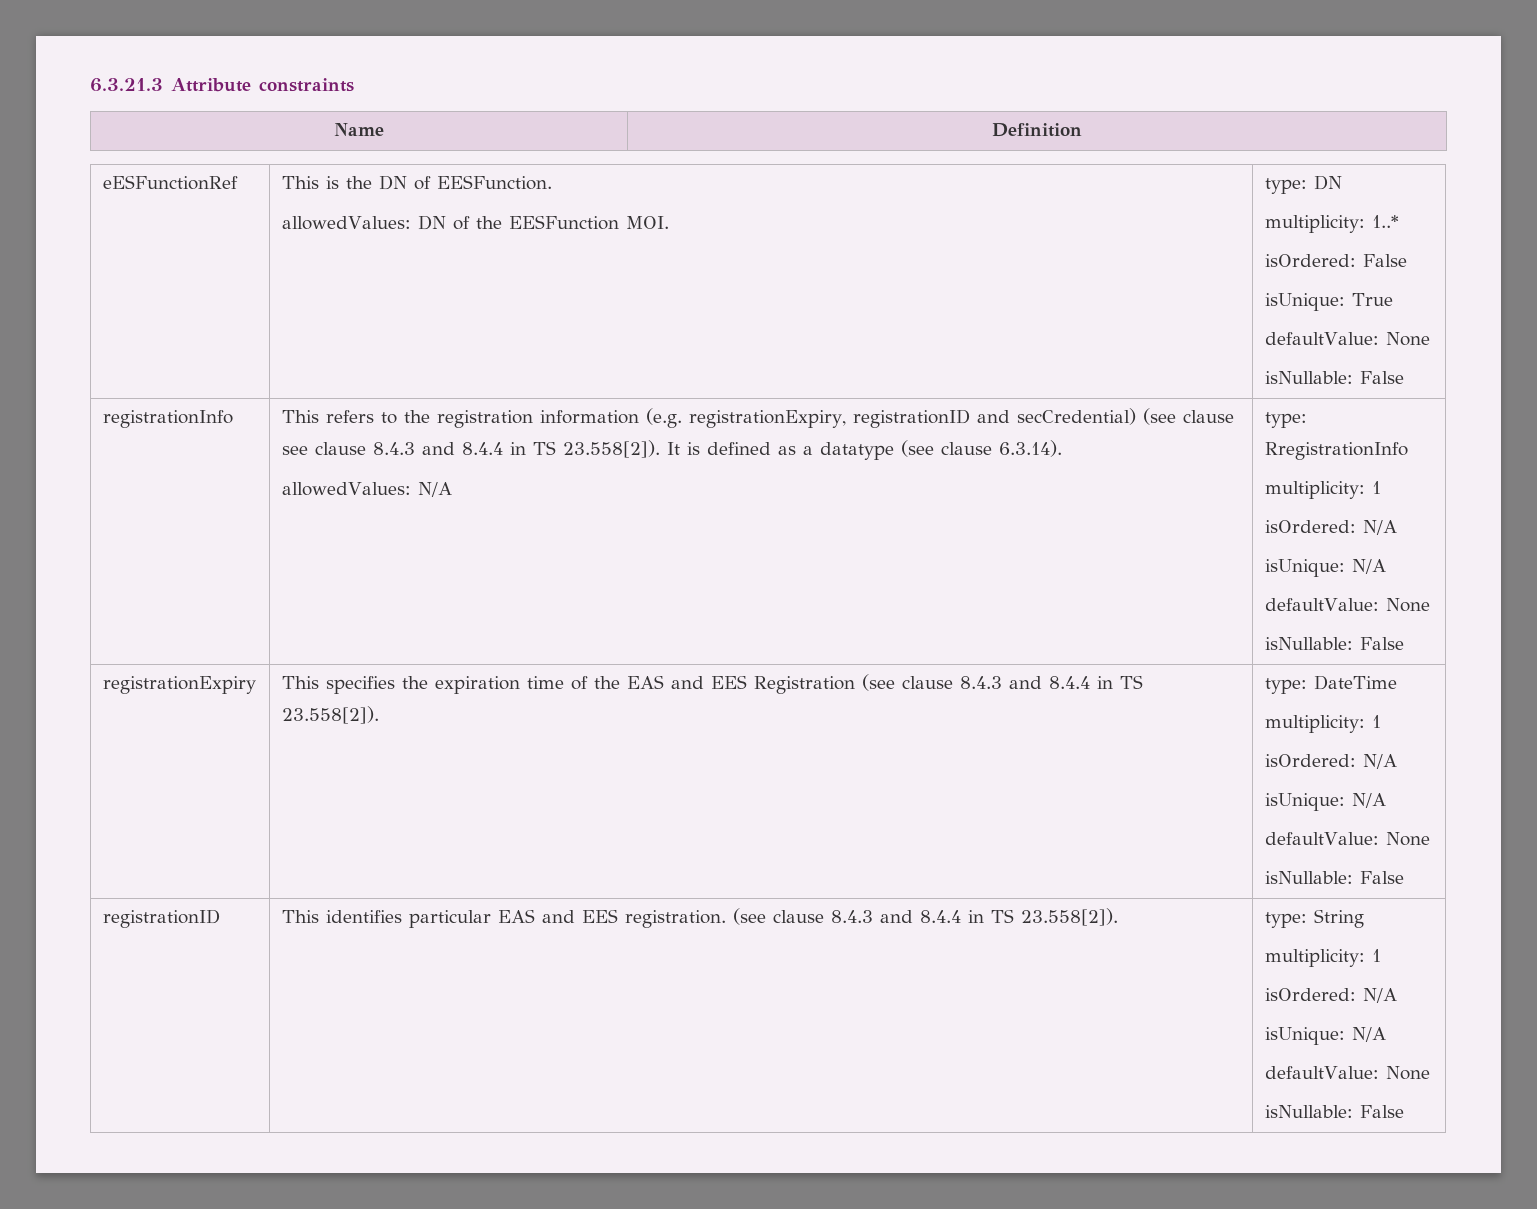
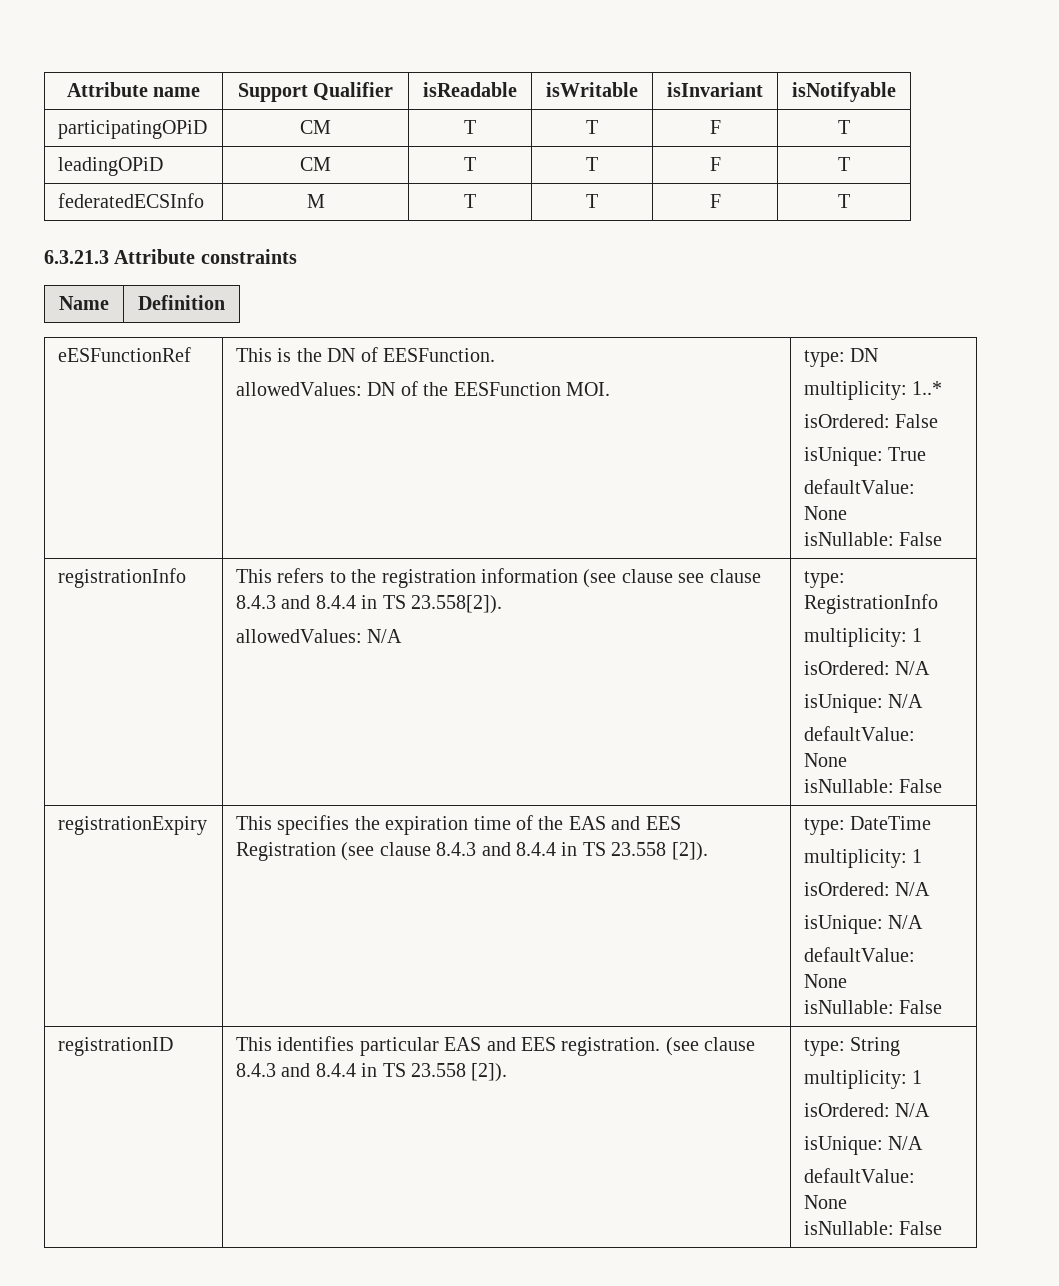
(90, 85) none -> [66,82,201,97] [237,82,394,102] [423,82,517,97] [546,82,638,97] [667,82,763,97] [792,82,896,102] [58,120,208,139] [300,120,331,134] [464,120,476,134] [586,120,598,134] [709,120,721,134] [838,120,850,134] [58,157,164,176] [300,157,331,171] [464,157,476,171] [586,157,598,171] [709,157,721,171] [838,157,850,171] [58,193,205,208] [306,194,325,208] [464,194,476,208] [586,194,598,208] [709,194,721,208] [838,194,850,208] Attribute name | Support Qualifier | isReadable | isWritable | isInvariant | isNotifyable // participatingOPiD | CM | T | T | F | T // leadingOPiD | CM | T | T | F | T // federatedECSInfo | M | T | T | F | T //
[645,408,1136,428] (e.g. registrationExpiry, registrationID and secCredential) -> (579, 575) none
[666,440,1062,460] It is defined as a datatype (see clause 6.3.14). -> (503, 604) none
[1264,442,1408,460] RregistrationInfo -> [804,594,939,614] RegistrationInfo
[281,706,379,724] 23.558[2]). -> [611,842,708,861] 23.558 [2]).
[1020,908,1118,926] 23.558[2]). -> [411,1063,508,1082] 23.558 [2]).

